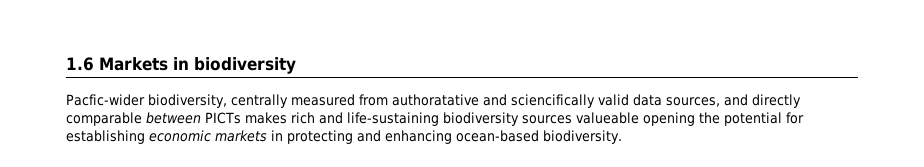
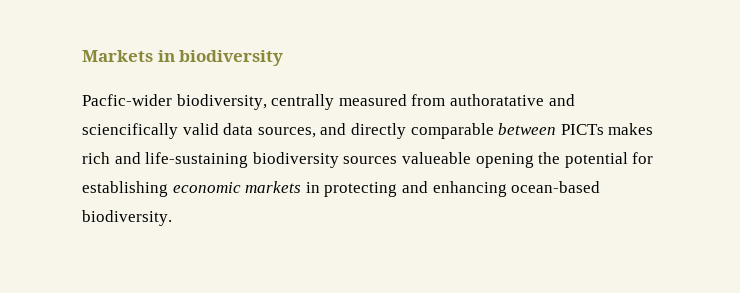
[66,57,94,71] 1.6 -> (82, 56) none

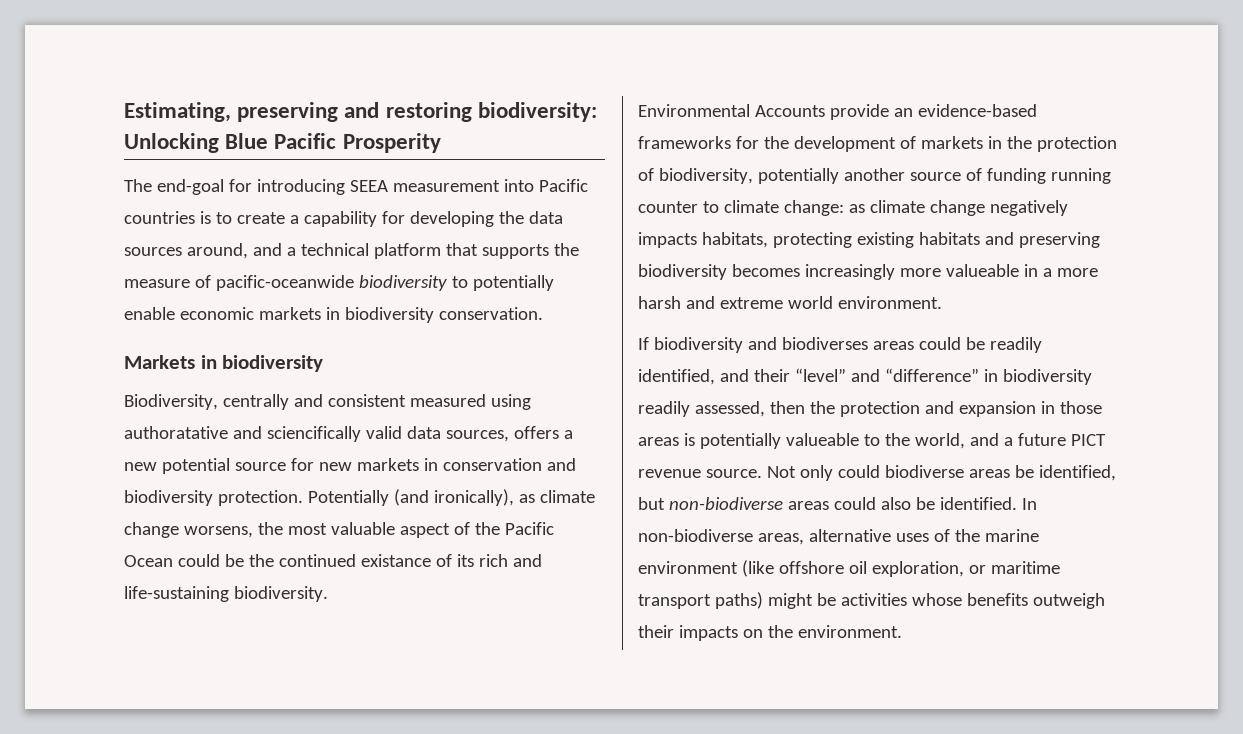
[82,50,284,66] [82,94,446,110] Markets in biodiversity // Pacfic-wider biodiversity, centrally measured from -> [124,102,597,122] [124,133,441,153] [124,179,588,195] [124,211,563,227] [124,243,579,259] [124,275,554,291] [124,307,543,323] [124,355,324,372] [124,394,531,410] Estimating, preserving and restoring biodiversity: Unlocking Blue Pacific Prosperity // The end-goal for introducing SEEA measurement into Pacific countries is to create a capability for developing the data sources around, and a technical platform that supports the measure of pacific-oceanwide biodiversity to potentially enable economic markets in biodiversity conservation. // Markets in biodiversity // Biodiversity, centrally and consistent measured using
[320,123,654,139] [82,152,654,168] [82,181,601,197] [82,210,172,226] and directly comparable between PICTs makes rich and life-sustaining biodiversity sources valueable opening the potential for establishing economic markets in protecting and enhancing ocean-based biodiversity. -> [513,426,573,439] [124,458,576,474] [124,489,595,506] [124,522,554,538] [124,554,542,567] [124,586,328,602] [638,104,1037,120] [638,136,1117,152] [638,168,1111,184] [638,200,1068,216] [638,232,1100,248] [638,264,1098,280] [638,296,942,309] [638,337,1042,353] [638,368,1092,385] [638,401,1102,417] [638,433,1106,449] [638,465,1116,481] [638,497,1037,510] [638,529,1039,545] [638,560,1060,577] [638,592,1105,609] [638,625,902,641] offers a new potential source for new markets in conservation and biodiversity protection. Potentially (and ironically), as climate change worsens, the most valuable aspect of the Pacific Ocean could be the continued existance of its rich and life-sustaining biodiversity. // Environmental Accounts provide an evidence-based frameworks for the development of markets in the protection of biodiversity, potentially another source of funding running counter to climate change: as climate change negatively impacts habitats, protecting existing habitats and preserving biodiversity becomes increasingly more valueable in a more harsh and extreme world environment. // If biodiversity and biodiverses areas could be readily identified, and their “level” and “difference” in biodiversity readily assessed, then the protection and expansion in those areas is potentially valueable to the world, and a future PICT revenue source. Not only could biodiverse areas be identified, but non-biodiverse areas could also be identified. In non-biodiverse areas, alternative uses of the marine environment (like offshore oil exploration, or maritime transport paths) might be activities whose benefits outweigh their impacts on the environment.

